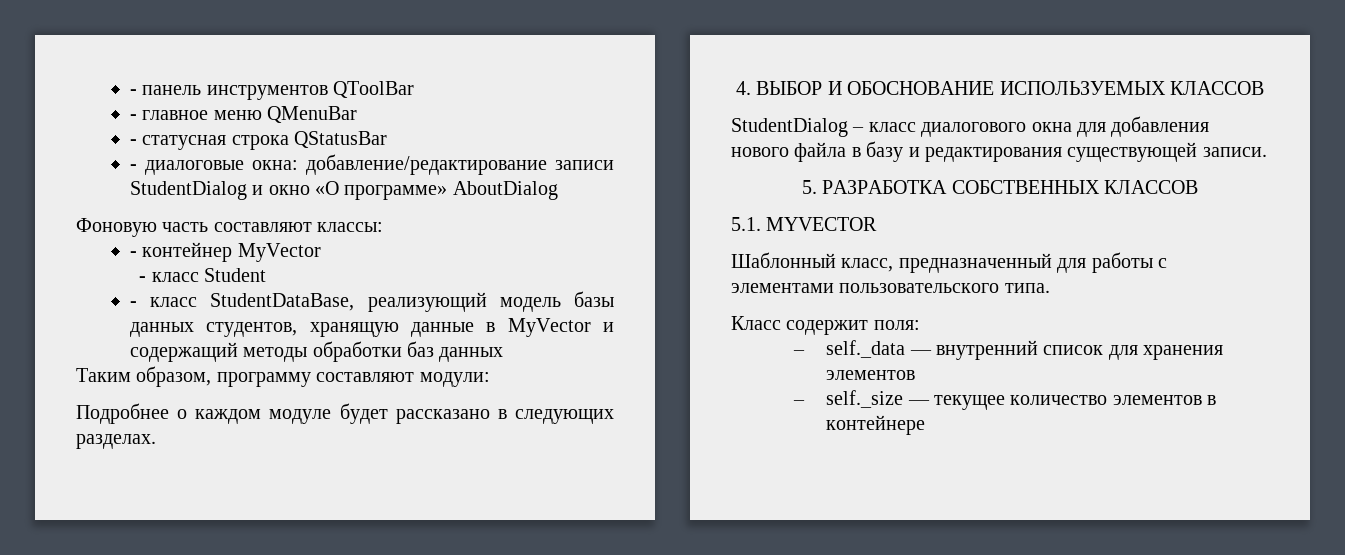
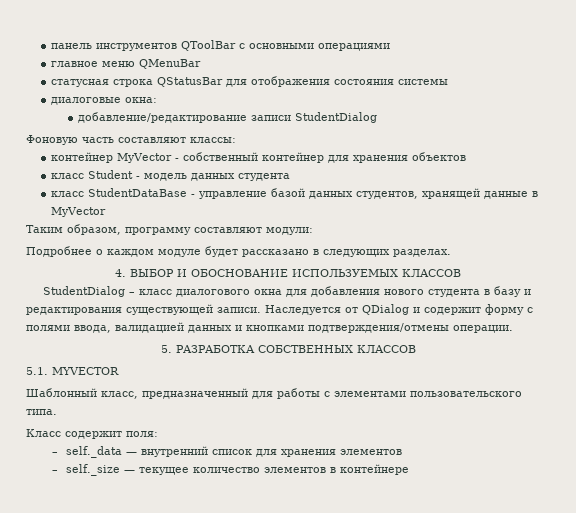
[129,89,137,95] - -> (51, 46) none
[129,114,137,120] // - -> [239,43,391,51] с основными операциями //
[129,139,137,145] - -> (202, 64) none
[129,164,137,170] // - -> [226,76,449,87] для отображения состояния системы //
(298, 165) none -> (158, 100) //
[252,181,558,200] и окно «О программе» AboutDialog -> (377, 117) none
[129,251,137,257] - -> (236, 140) none
[139,268,267,282] [129,291,614,312] // - класс Student // - класс StudentDataBase, реализующий модель базы -> [175,152,467,163] [51,170,291,181] [51,188,306,199] - собственный контейнер для хранения объектов // класс Student - модель данных студента // класс StudentDataBase - управление базой
[309,322,399,337] хранящую -> [422,188,481,199] хранящей
[603,322,614,332] [129,341,504,362] и содержащий методы обработки баз данных -> (107, 212) none
[794,142,847,162] файла -> [427,289,480,297] студента
(1267, 152) none -> [265,304,533,315] [26,322,513,333] Наследуется от QDialog и содержит форму с полями ввода, валидацией данных и кнопками подтверждения/отмены операции.

